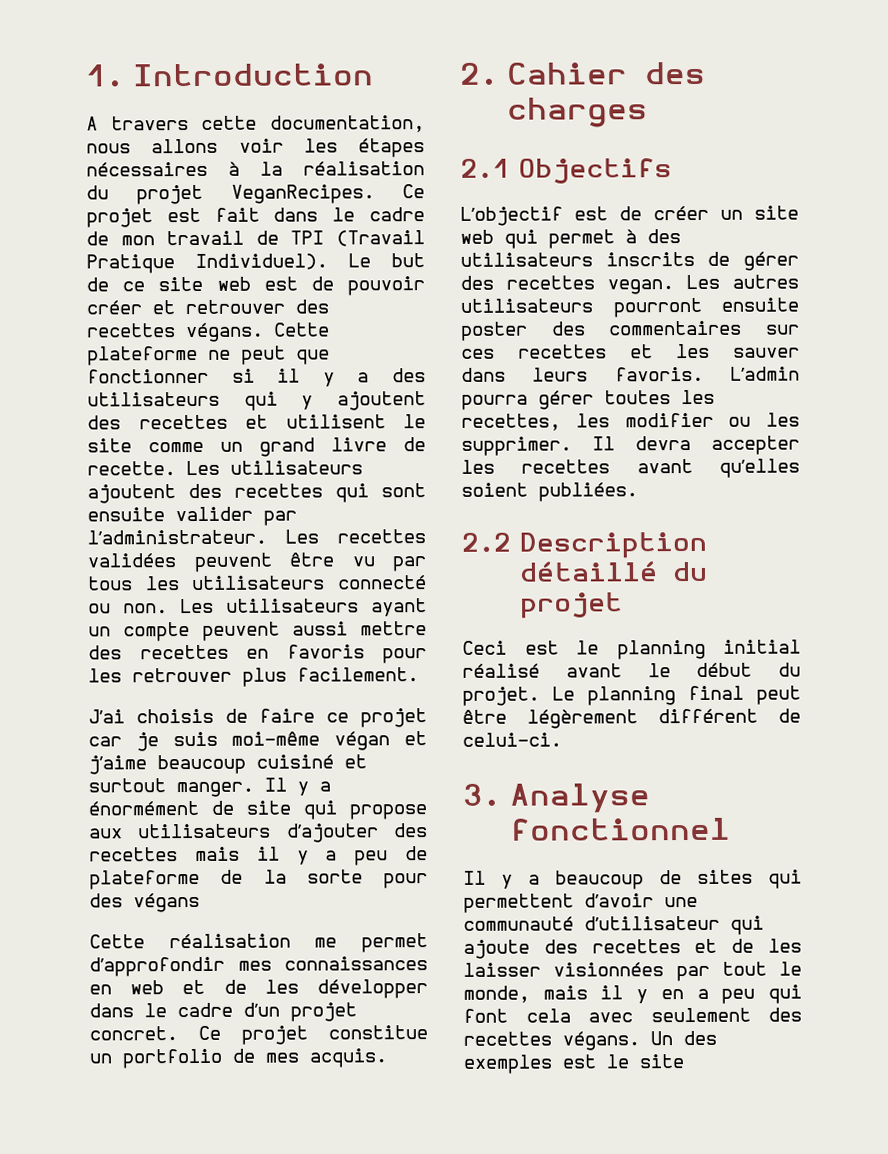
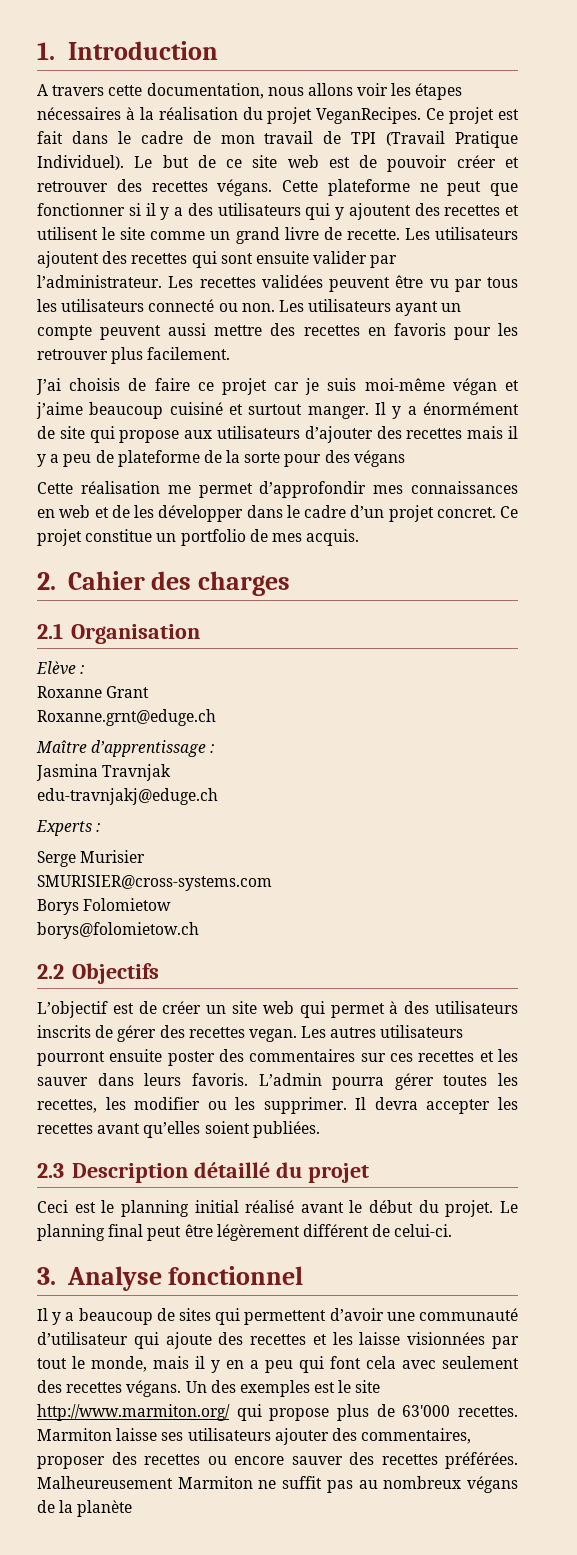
(510, 168) none -> [70,624,200,644] [36,661,85,675] [37,686,150,698] [37,709,216,726] [36,740,215,757] [36,764,172,781] [37,788,218,805] [36,820,101,836] [37,850,146,867] [37,875,272,891] [37,898,172,915] [37,922,199,939] [37,964,64,979] Organisation // Elève : // Roxanne Grant // Roxanne.grnt@eduge.ch // Maître d’apprentissage : // Jasmina Travnjak // edu-travnjakj@eduge.ch // Experts : // Serge Murisier // SMURISIER@cross-systems.com // Borys Folomietow // borys@folomietow.ch // 2.2
[461,532,511,553] 2.2 -> [37,1163,64,1178] 2.3
[731,938,802,953] [463,962,541,977] de les laisser -> [332,1332,401,1345] les laisse
(684, 1061) none -> [37,1404,518,1421] [37,1428,472,1445] [37,1452,518,1469] [37,1476,518,1493] [37,1500,133,1517] http://www.marmiton.org/ qui propose plus de 63'000 recettes. Marmiton laisse ses utilisateurs ajouter des commentaires, proposer des recettes ou encore sauver des recettes préférées. Malheureusement Marmiton ne suffit pas au nombreux végans de la planète

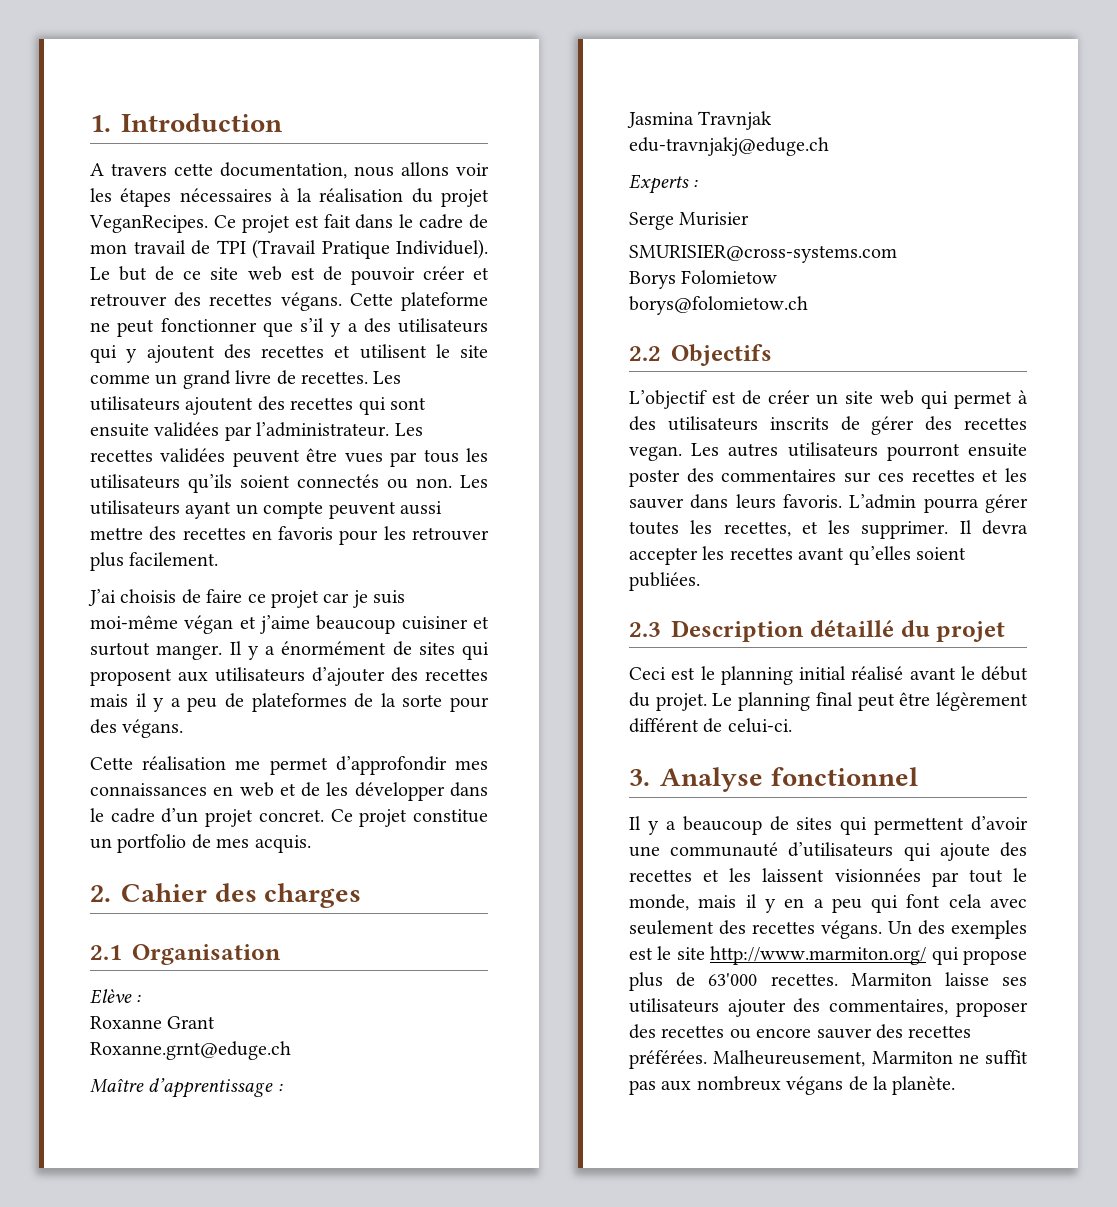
[490,183,518,196] [37,203,156,216] que fonctionner si il -> [160,318,324,337] fonctionner que s’il
[346,229,400,240] recette. -> [301,371,368,384] recettes.
[313,251,368,264] valider -> [154,422,220,437] validées
[429,279,449,288] vu -> [344,453,383,463] vues
[148,299,215,312] connecté -> [188,474,379,493] qu’ils soient connectés
[169,402,223,415] cuisiné -> [401,616,468,630] cuisiner
[59,426,180,443] site qui propose -> [418,642,489,660] [90,668,172,686] sites qui proposent
[117,450,200,467] plateforme -> [251,693,347,712] plateformes
[353,450,405,467] végans -> [122,719,184,738] végans.
[105,1097,227,1110] les modifier ou -> [801,521,818,534] et
[37,1332,128,1345] d’utilisateur -> [788,842,894,857] d’utilisateurs
[359,1332,401,1345] laisse -> [762,868,825,882] laissent
[37,1476,173,1489] Malheureusement -> [713,1050,866,1067] Malheureusement,
[358,1480,378,1489] au -> [661,1081,692,1091] aux
[77,1500,133,1517] planète -> [892,1076,956,1095] planète.

